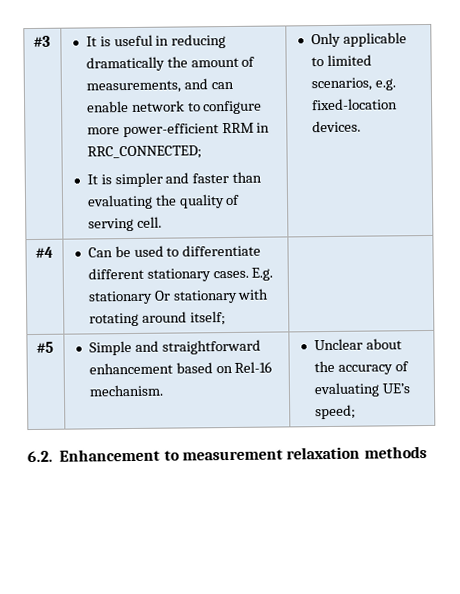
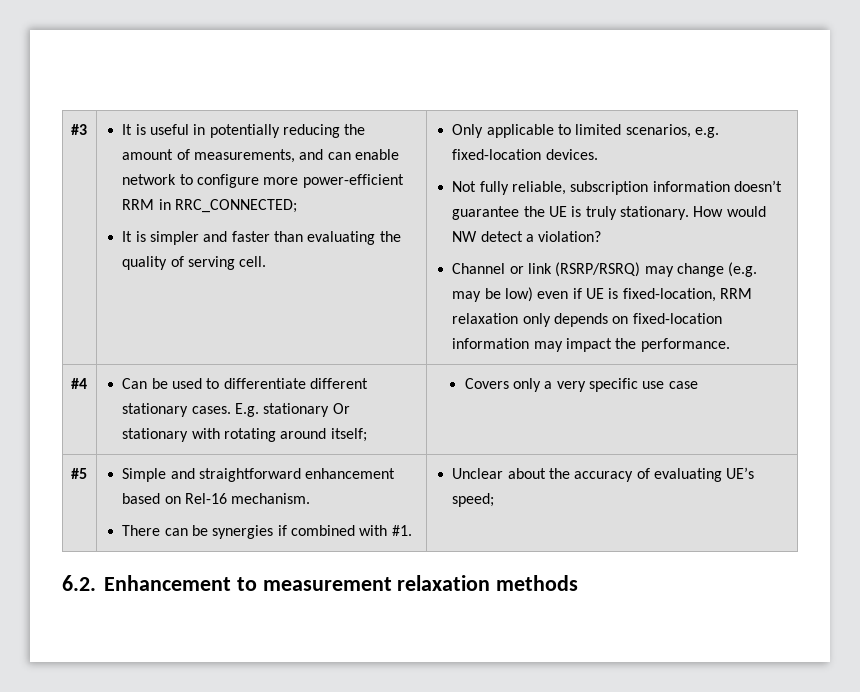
[171,34,227,49] [85,56,165,72] reducing dramatically -> [209,124,341,138] potentially reducing
(361, 126) none -> [452,180,783,195] [452,206,766,220] [452,231,602,242] [452,262,758,277] [452,287,753,302] [452,313,722,327] [452,338,730,352] // Not fully reliable, subscription information doesn’t guarantee the UE is truly stationary. How would NW detect a violation? // Channel or link (RSRP/RSRQ) may change (e.g. may be low) even if UE is fixed-location, RRM relaxation only depends on fixed-location information may impact the performance.
(226, 318) none -> [464,378,698,392] Covers only a very specific use case
(163, 390) none -> [122,525,412,539] // There can be synergies if combined with #1.

